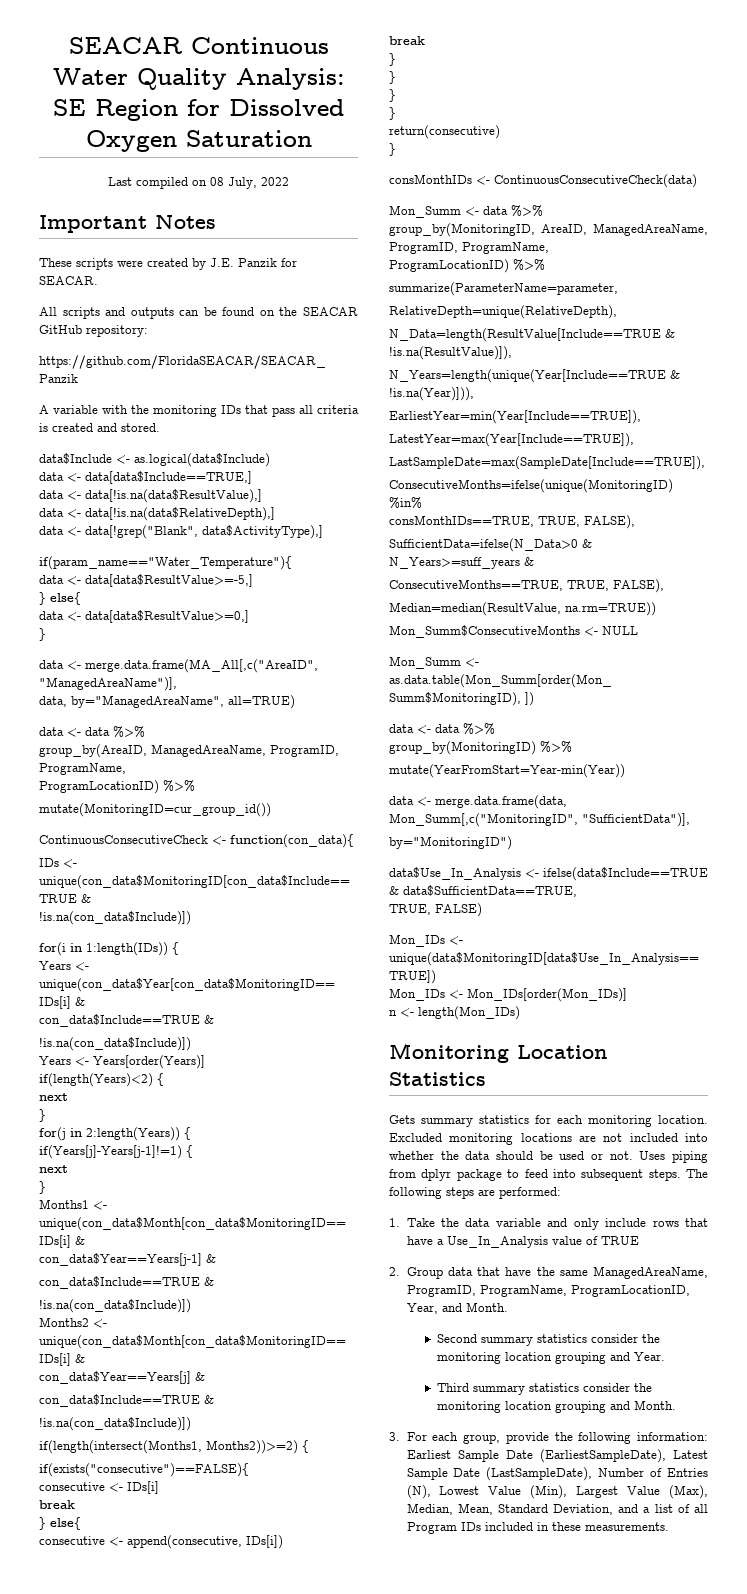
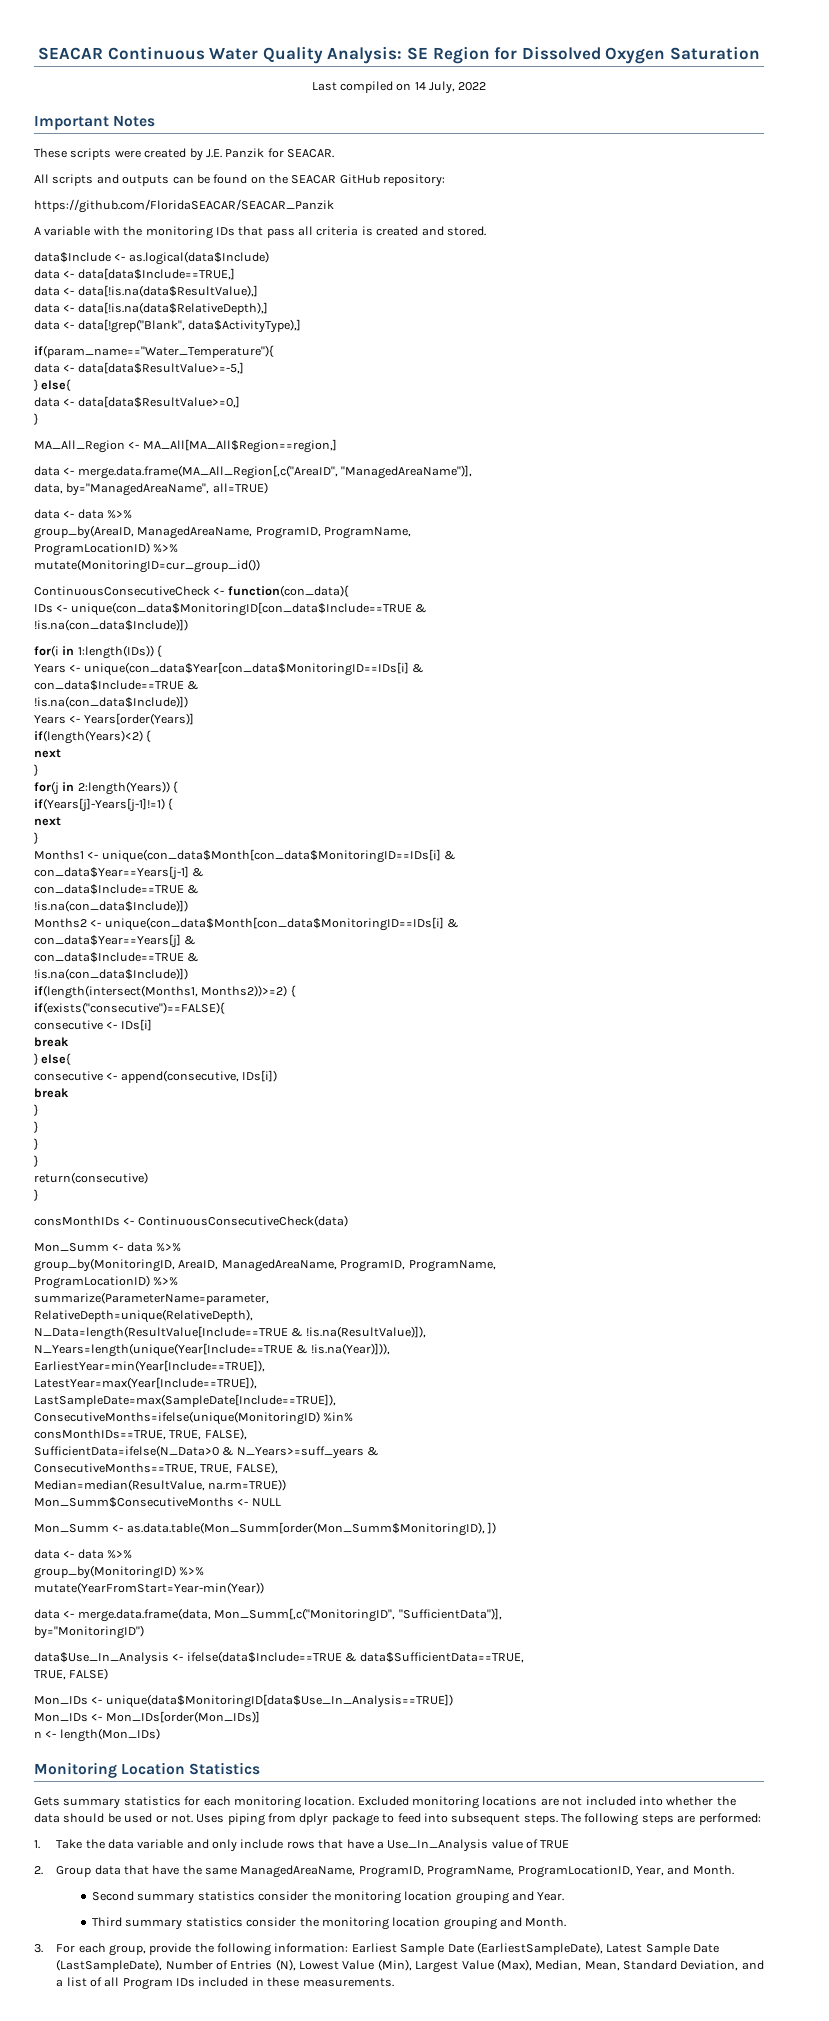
[210,177,224,186] 08 -> [414,82,426,90] 14
[39,659,318,673] // data <- merge.data.frame(MA_All[,c("AreaID", -> [34,439,337,453] [34,465,338,479] // MA_All_Region <- MA_All[MA_All$Region==region,] // data <- merge.data.frame(MA_All_Region[,c("AreaID",

